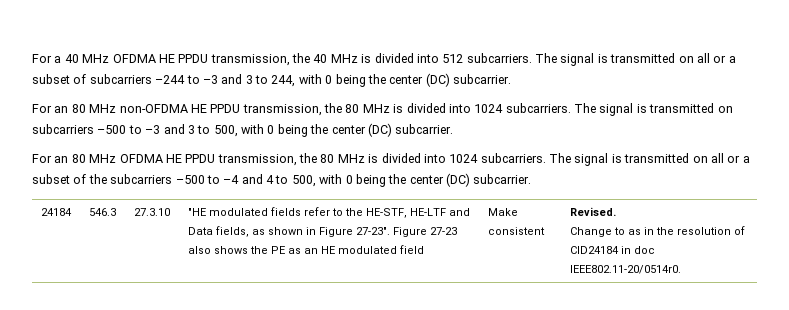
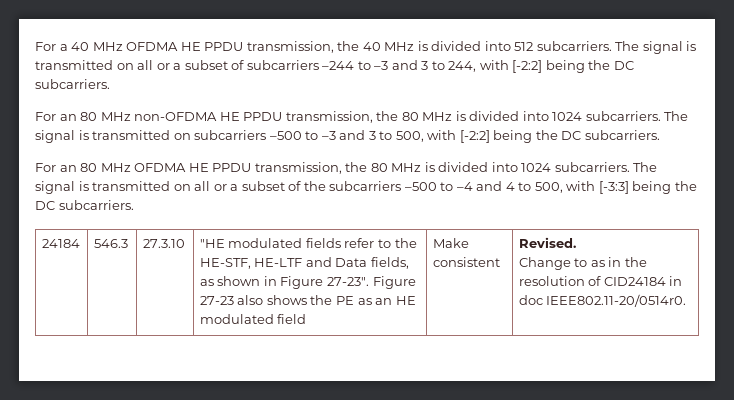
[325,73,511,87] 0 being the center (DC) subcarrier. -> [512,60,634,73] [35,79,110,89] [-2:2] being the DC subcarriers.
[267,123,454,137] 0 being the center (DC) subcarrier. -> [459,130,660,143] [-2:2] being the DC subcarriers.
[345,173,532,187] 0 being the center (DC) subcarrier. -> [598,181,697,194] [35,200,134,210] [-3:3] being the DC subcarriers.

